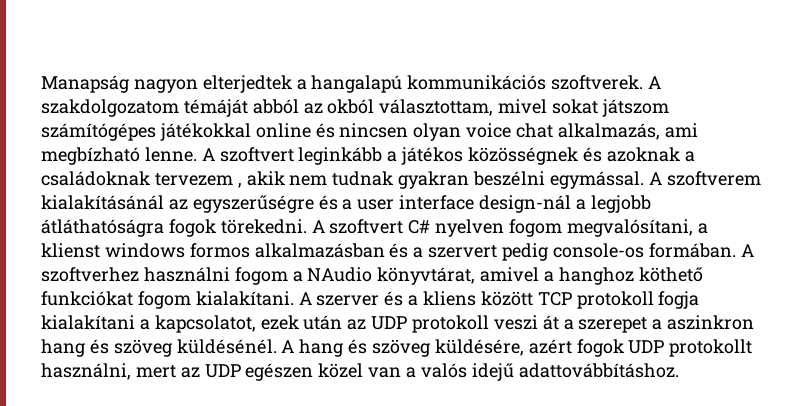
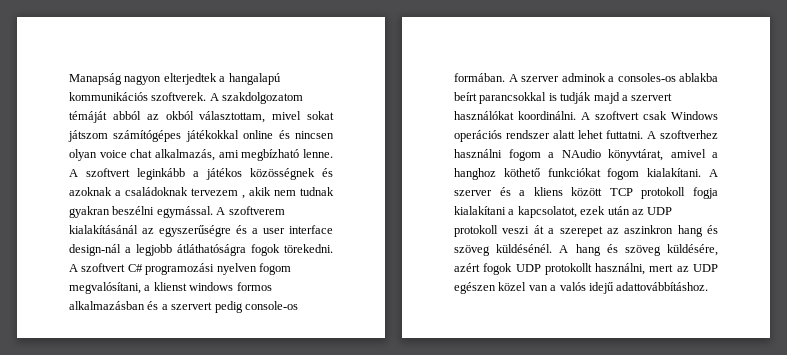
(431, 227) none -> [145,263,215,275] programozási
(754, 250) none -> [521,73,718,82] [454,92,673,104] [454,111,718,120] [454,130,656,142] szerver adminok a consoles-os ablakba beírt parancsokkal is tudják majd a szervert használókat koordinálni. A szoftvert csak Windows operációs rendszer alatt lehet futtatni. A
[652,319,663,330] a -> [606,228,619,234] az

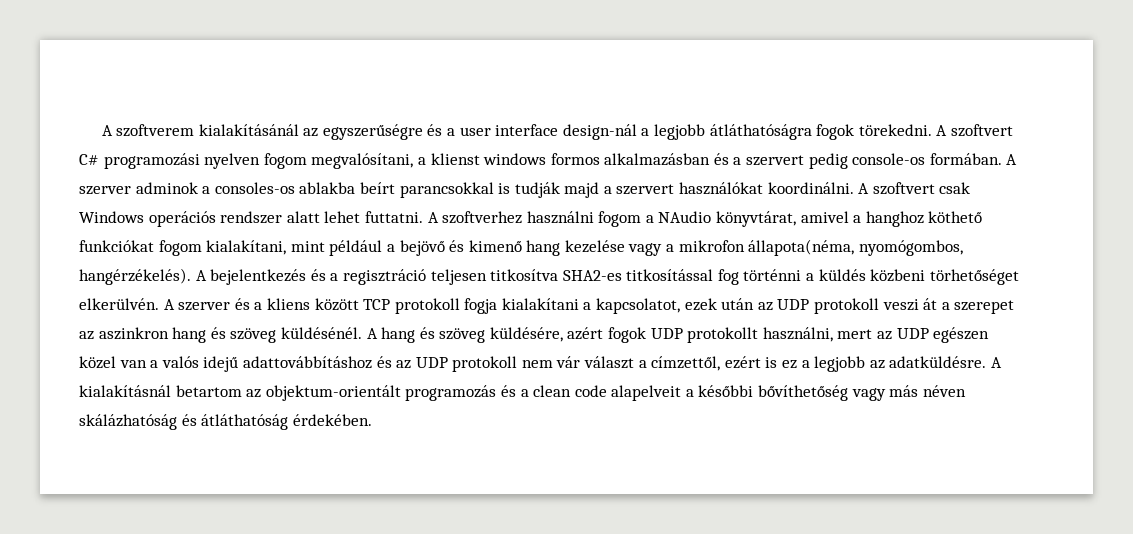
[69,73,281,85] [69,92,304,104] [69,111,334,123] [68,130,334,142] [69,149,333,161] [69,168,333,180] [69,187,334,199] [69,206,213,218] Manapság nagyon elterjedtek a hangalapú kommunikációs szoftverek. A szakdolgozatom témáját abból az okból választottam, mivel sokat játszom számítógépes játékokkal online és nincsen olyan voice chat alkalmazás, ami megbízható lenne. A szoftvert leginkább a játékos közösségnek és azoknak a családoknak tervezem , akik nem tudnak gyakran beszélni egymással. -> (101, 130) none
[647,168,702,177] kialakítani. -> [206,239,963,256] [79,268,1019,285] [79,298,159,310] kialakítani, mint például a bejövő és kimenő hang kezelése vagy a mikrofon állapota(néma, nyomógombos, hangérzékelés). A bejelentkezés és a regisztráció teljesen titkosítva SHA2-es titkosítással fog történni a küldés közbeni törhetőséget elkerülvén.
[616,282,709,291] adattovábbításhoz. -> [242,356,1002,372] [79,385,966,401] [79,414,372,430] adattovábbításhoz és az UDP protokoll nem vár választ a címzettől, ezért is ez a legjobb az adatküldésre. A kialakításnál betartom az objektum-orientált programozás és a clean code alapelveit a későbbi bővíthetőség vagy más néven skálázhatóság és átláthatóság érdekében.

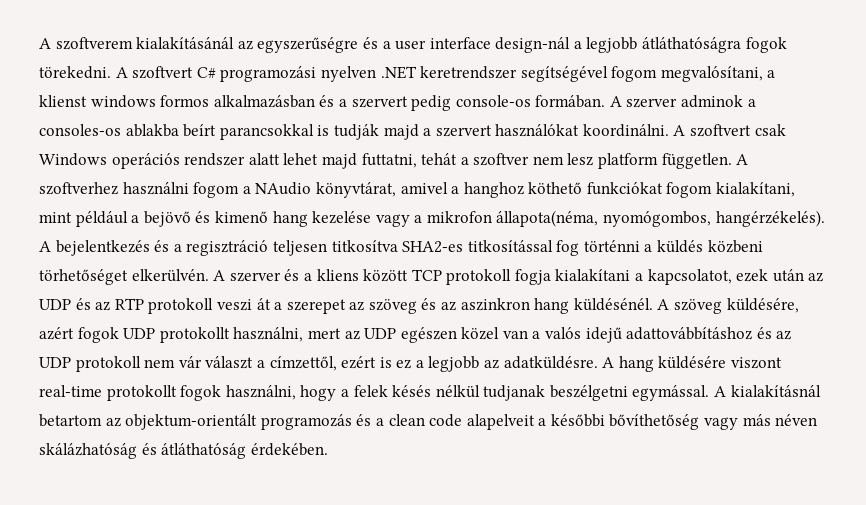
(261, 161) none -> [380,66,608,82] .NET keretrendszer segítségével
[364,211,423,223] futtatni. -> [321,153,732,169] majd futtatni, tehát a szoftver nem lesz platform független.
(810, 304) none -> [75,298,144,311] és az RTP
[98,327,435,343] aszinkron hang és szöveg küldésénél. A hang és -> [368,298,670,314] szöveg és az aszinkron hang küldésénél. A
(1002, 362) none -> [618,356,783,372] [39,385,727,401] hang küldésére viszont real-time protokollt fogok használni, hogy a felek késés nélkül tudjanak beszélgetni egymással. A

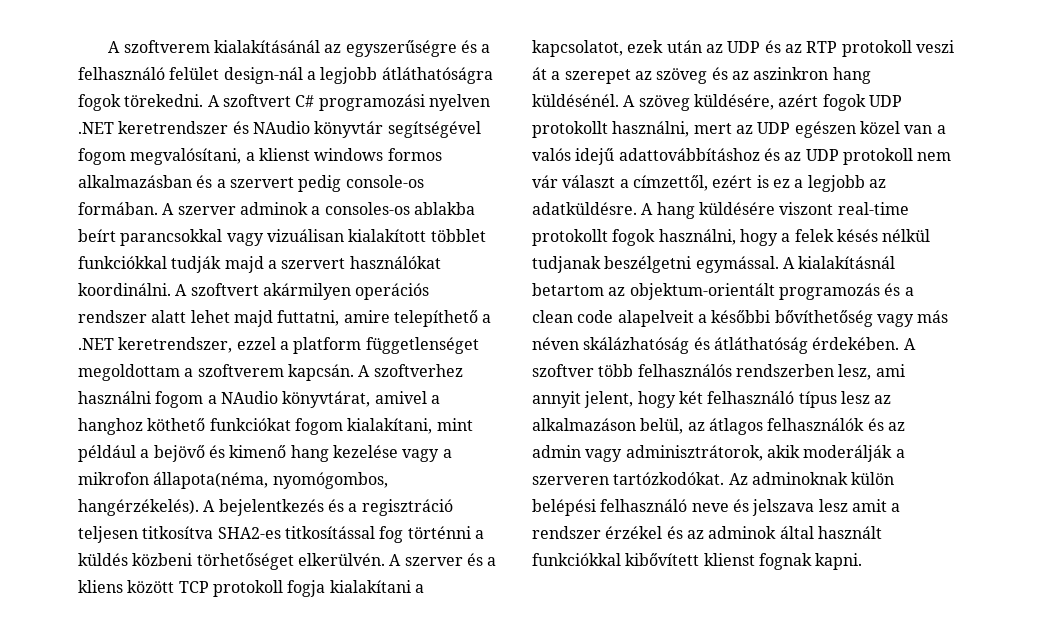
[395,37,491,50] user interface -> [78,67,220,80] felhasználó felület
(518, 72) none -> [232,121,384,138] és NAudio könyvtár
[317,125,330,136] is -> [226,229,486,246] [78,256,167,269] vagy vizuálisan kialakított többlet funkciókkal
[754,124,786,136] [39,153,107,166] csak Windows -> [262,283,351,300] akármilyen
[421,153,732,169] tehát a szoftver nem lesz platform független. -> [343,310,492,327] [78,337,479,354] [78,364,354,381] amire telepíthető a .NET keretrendszer, ezzel a platform függetlenséget megoldottam a szoftverem kapcsán.
(328, 449) none -> [903,338,916,350] [532,364,905,380] [532,391,892,408] [532,418,905,435] [532,445,905,462] [532,472,895,485] [532,499,901,516] [532,526,882,539] [532,553,863,570] A szoftver több felhasználós rendszerben lesz, ami annyit jelent, hogy két felhasználó típus lesz az alkalmazáson belül, az átlagos felhasználók és az admin vagy adminisztrátorok, akik moderálják a szerveren tartózkodókat. Az adminoknak külön belépési felhasználó neve és jelszava lesz amit a rendszer érzékel és az adminok által használt funkciókkal kibővített klienst fognak kapni.

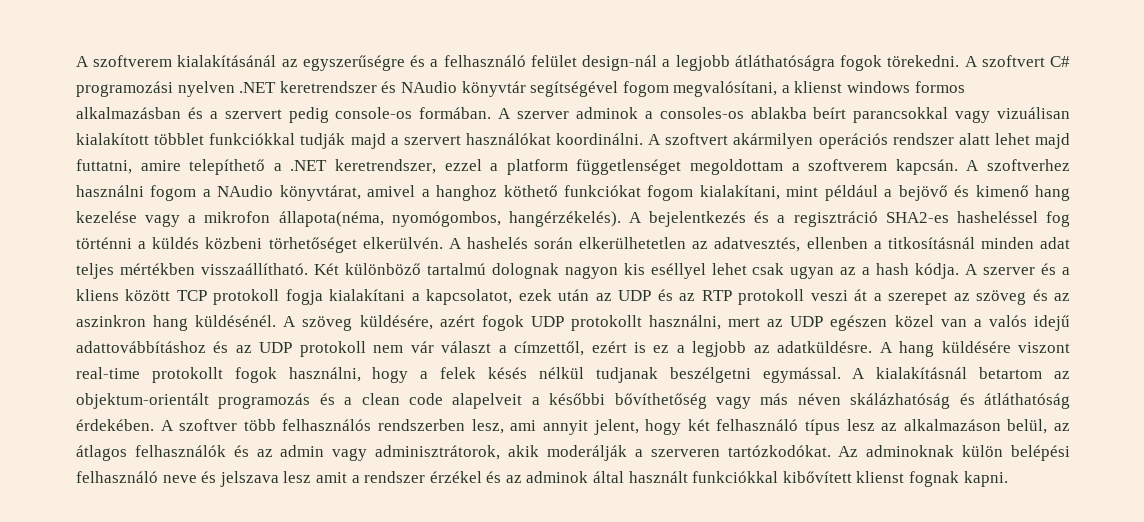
[78,526,375,543] teljesen titkosítva SHA2-es titkosítással -> [885,211,1038,223] SHA2-es hasheléssel
(402, 560) none -> [466,237,1070,252] [76,263,979,279] hashelés során elkerülhetetlen az adatvesztés, ellenben a titkosításnál minden adat teljes mértékben visszaállítható. Két különböző tartalmú dolognak nagyon kis eséllyel lehet csak ugyan az a hash kódja. A

